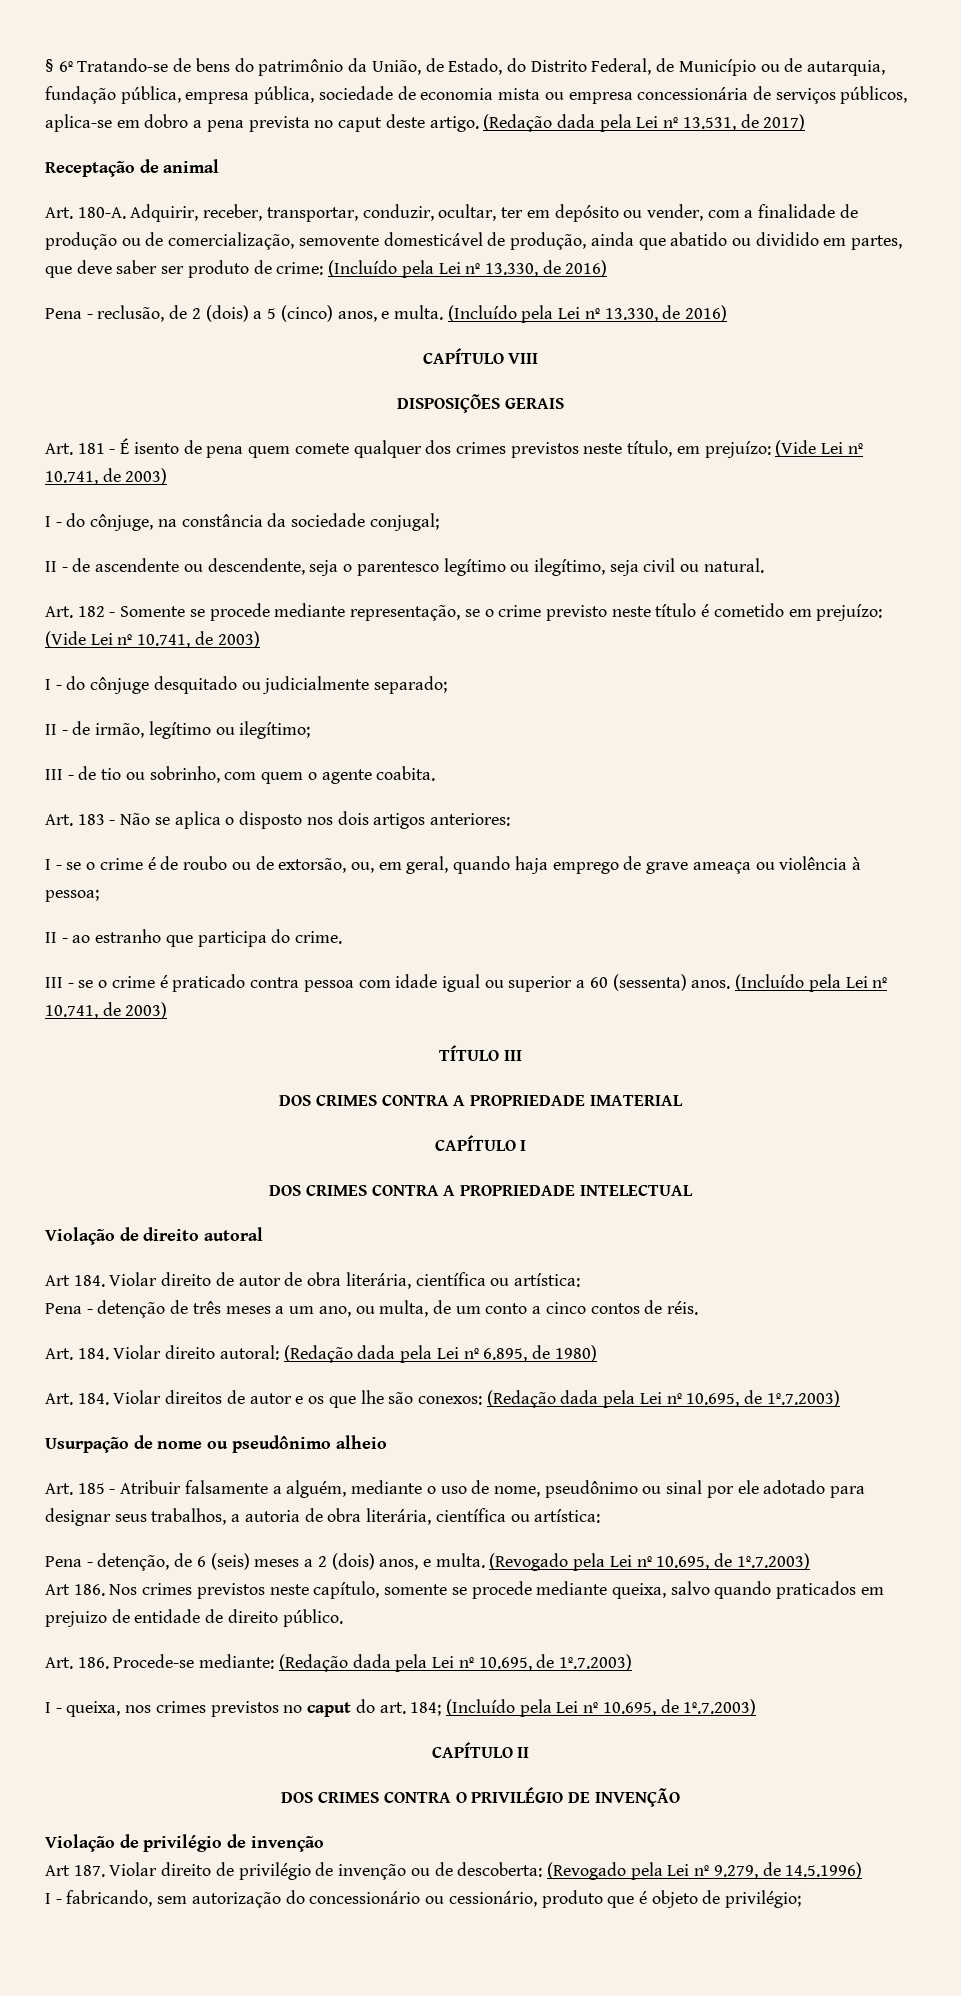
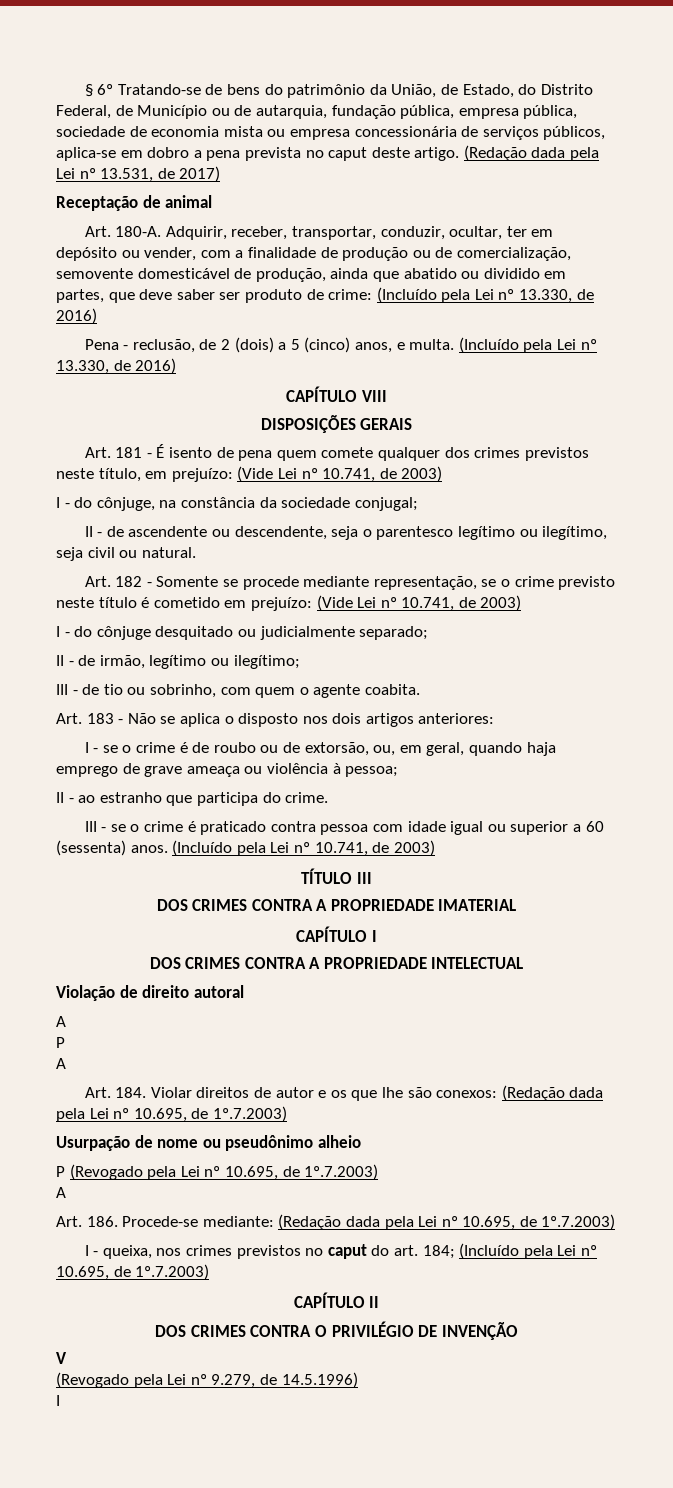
[45,1272,580,1289] [45,1300,699,1318] [45,1345,597,1363] Art 184. Violar direito de autor de obra literária, científica ou artística: // Pena - detenção de três meses a um ano, ou multa, de um conto a cinco contos de réis. // Art. 184. Violar direito autoral: (Redação dada pela Lei nº 6.895, de 1980) -> [56,1016,66,1027] [56,1037,65,1048] [56,1058,66,1069] A // P // A
[45,1480,866,1498] [45,1508,601,1526] [45,1553,485,1571] Art. 185 - Atribuir falsamente a alguém, mediante o uso de nome, pseudônimo ou sinal por ele adotado para designar seus trabalhos, a autoria de obra literária, científica ou artística: // Pena - detenção, de 6 (seis) meses a 2 (dois) anos, e multa. -> [56,1166,65,1177] P
[45,1581,884,1599] [45,1609,343,1627] Art 186. Nos crimes previstos neste capítulo, somente se procede mediante queixa, salvo quando praticados em prejuizo de entidade de direito público. -> [56,1187,66,1198] A
[45,1834,324,1852] [45,1862,543,1880] Violação de privilégio de invenção // Art 187. Violar direito de privilégio de invenção ou de descoberta: -> [56,1352,67,1364] V //
[55,1890,802,1908] - fabricando, sem autorização do concessionário ou cessionário, produto que é objeto de privilégio; -> (60, 1400) none

